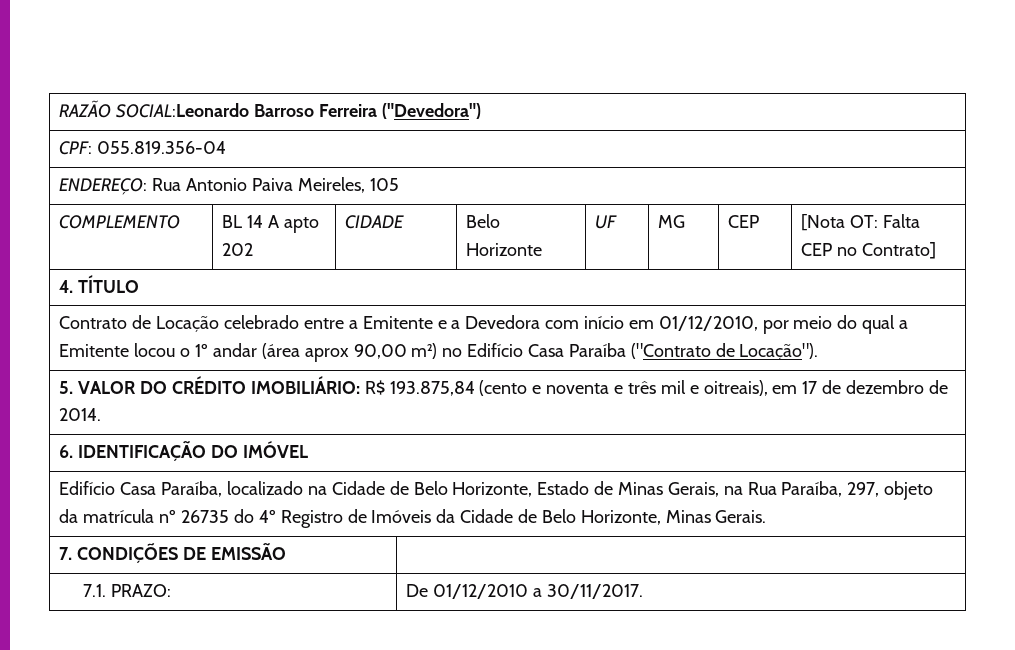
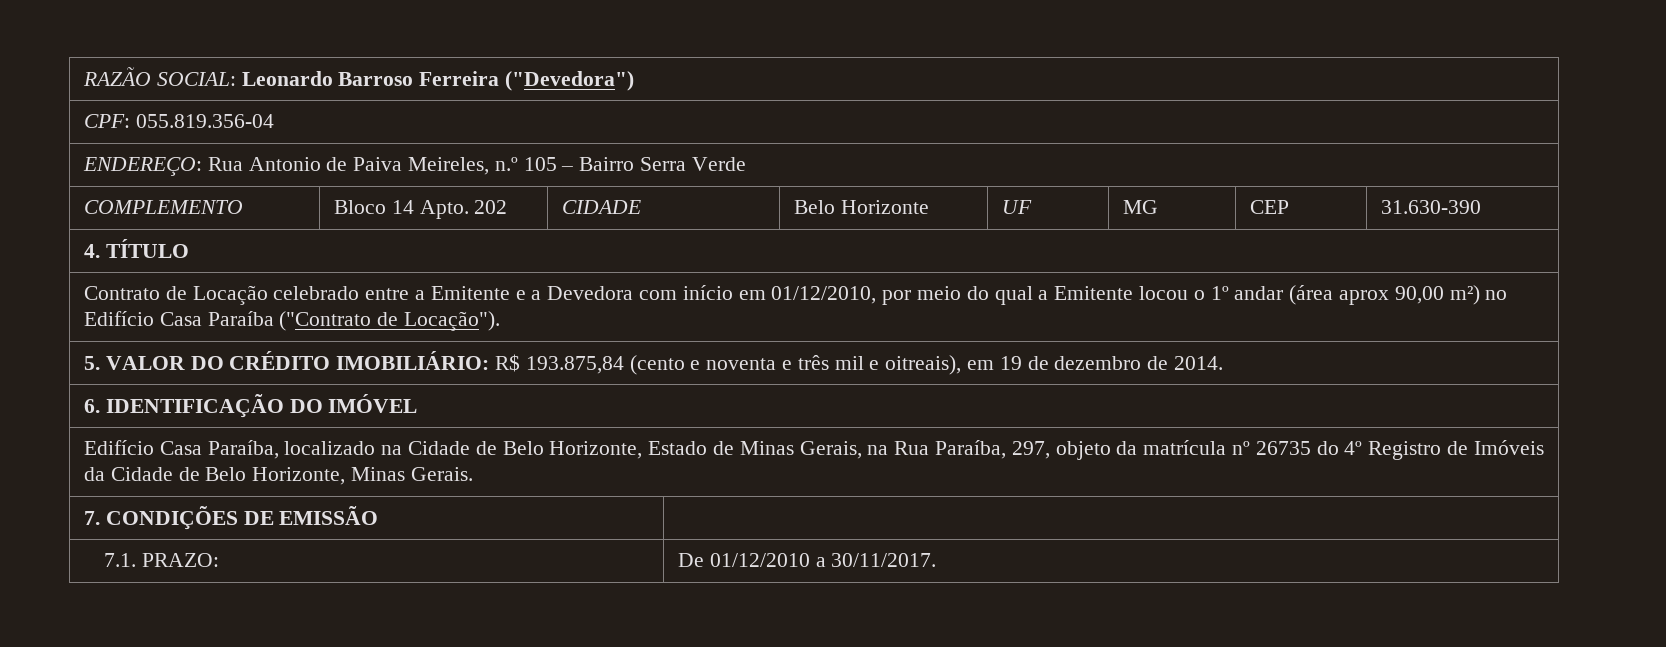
[116,103,250,118] SOCIAL:Leonardo -> [156,71,333,86] SOCIAL: Leonardo
(248, 184) none -> [326,157,348,171] de
(365, 185) none -> [494,157,518,171] n.º
[59,215,181,229] [222,215,320,233] // COMPLEMENTO | BL 14 A apto -> [561,157,746,171] [83,200,243,214] [333,200,469,219] – Bairro Serra Verde // COMPLEMENTO | Bloco 14 Apto.
[801,214,921,231] [801,242,937,259] [Nota OT: Falta CEP no Contrato] -> [1380,200,1481,214] 31.630-390
[802,381,818,394] 17 -> [999,356,1022,370] 19

